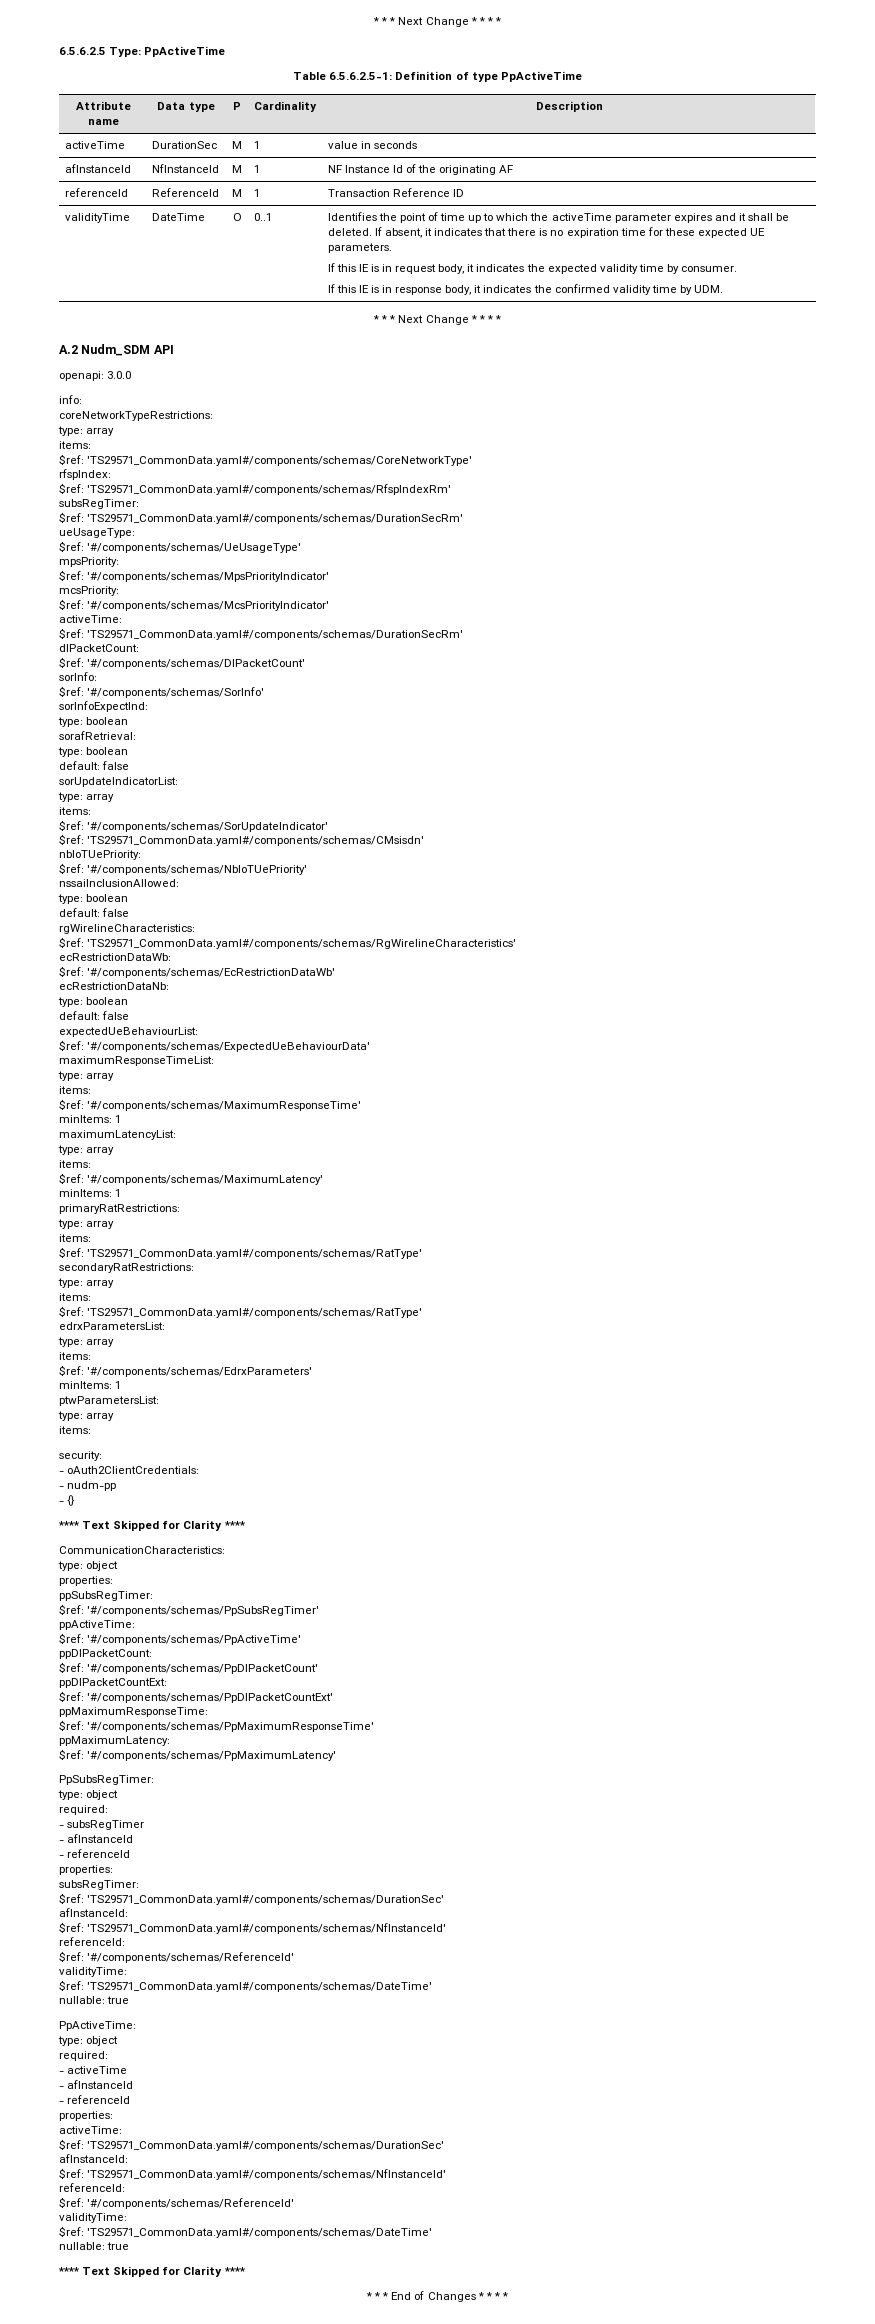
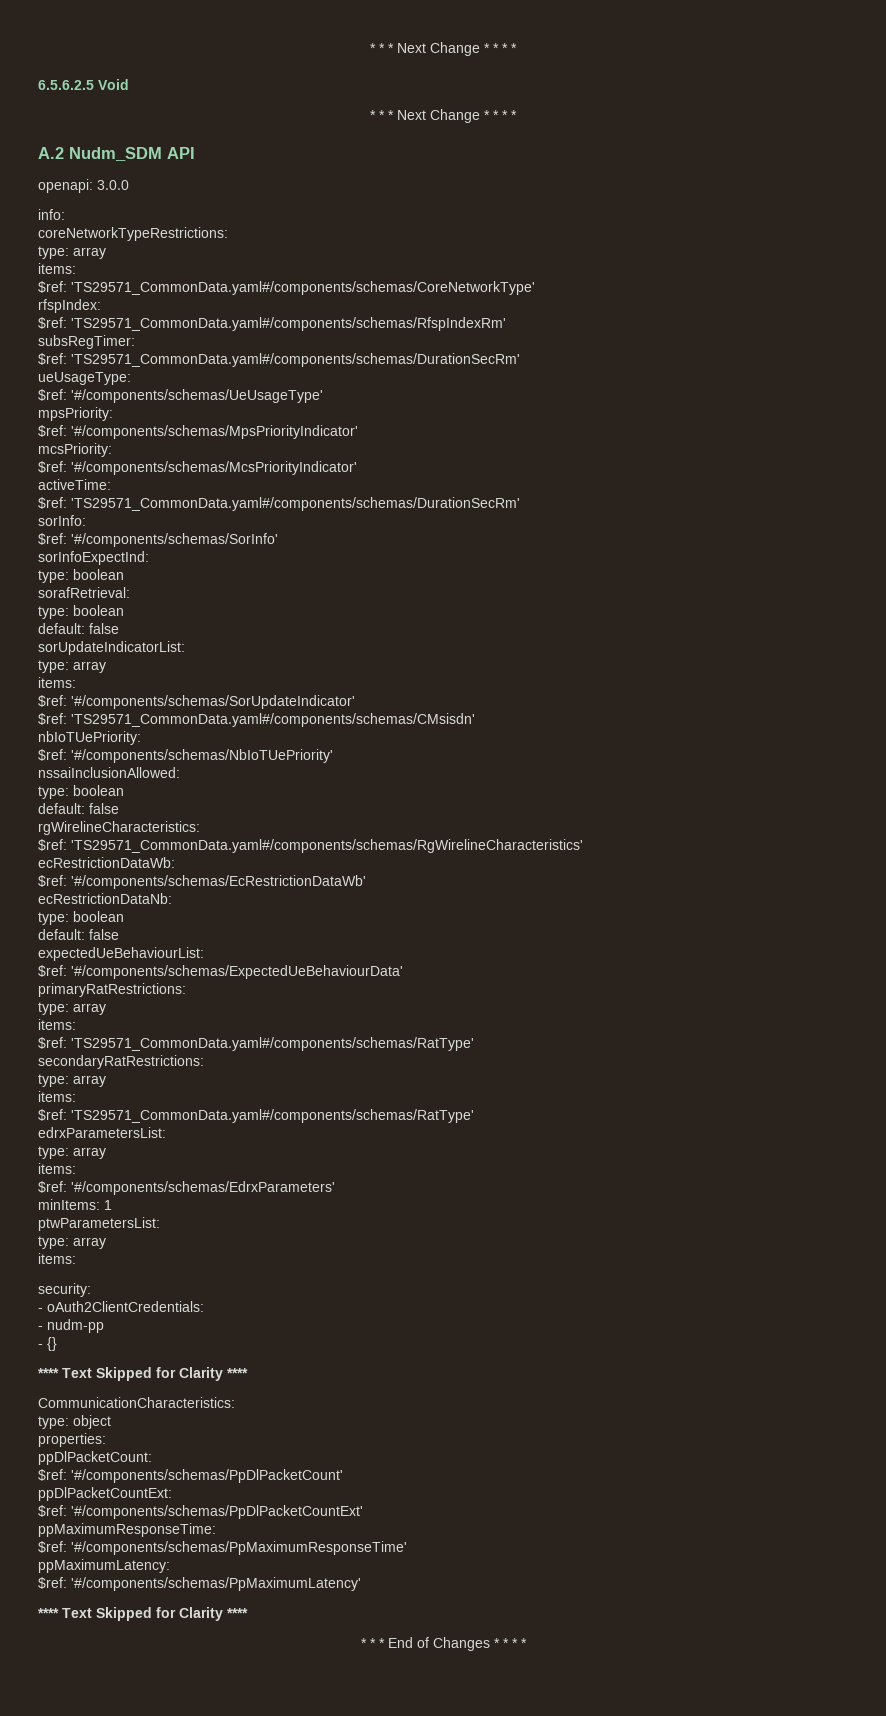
[109,46,226,57] [293,71,582,82] [75,101,131,110] [87,119,119,125] [157,102,215,112] [233,102,241,110] [253,101,317,112] [535,101,603,112] [64,141,125,149] [151,141,217,149] [232,141,242,149] [253,141,260,149] [327,141,417,149] [64,164,131,173] [151,164,219,173] [232,165,242,173] [253,165,260,173] [327,164,514,175] [64,188,128,197] [151,188,219,197] [232,189,242,197] [253,189,260,197] [327,188,464,197] [64,213,130,223] [151,213,205,221] [232,213,242,221] [253,213,272,221] [327,212,790,223] [327,227,766,238] [327,243,392,253] [327,263,738,274] [327,284,724,295] Type: PpActiveTime // Table 6.5.6.2.5-1: Definition of type PpActiveTime // Attribute name | Data type | P | Cardinality | Description // activeTime | DurationSec | M | 1 | value in seconds // afInstanceId | NfInstanceId | M | 1 | NF Instance Id of the originating AF // referenceId | ReferenceId | M | 1 | Transaction Reference ID // validityTime | DateTime | O | 0..1 | Identifies the point of time up to which the activeTime parameter expires and it shall be deleted. If absent, it indicates that there is no expiration time for these expected UE parameters. // If this IE is in request body, it indicates the expected validity time by consumer. // If this IE is in response body, it indicates the confirmed validity time by UDM. -> [98,79,129,90] Void
[59,644,139,652] [59,657,306,669] // dlPacketCount: // $ref: '#/components/schemas/DlPacketCount' -> (520, 504) none
[59,1056,214,1066] [58,1071,115,1081] [59,1086,91,1094] [59,1099,362,1111] [59,1115,122,1123] [59,1130,176,1140] [58,1145,115,1155] [59,1160,91,1168] [59,1173,324,1185] [59,1189,122,1197] // maximumResponseTimeList: // type: array // items: // $ref: '#/components/schemas/MaximumResponseTime' // minItems: 1 // maximumLatencyList: // type: array // items: // $ref: '#/components/schemas/MaximumLatency' // minItems: 1 -> (403, 972) none
[59,1591,153,1601] [59,1604,320,1616] [59,1620,135,1630] [59,1633,302,1645] // ppSubsRegTimer: // $ref: '#/components/schemas/PpSubsRegTimer' // ppActiveTime: // $ref: '#/components/schemas/PpActiveTime' -> (106, 1440) none
[59,1775,154,1785] [58,1790,119,1800] [59,1805,108,1815] [59,1820,145,1830] [59,1834,134,1843] [59,1849,131,1858] [59,1865,113,1875] [59,1880,139,1890] [59,1893,445,1905] [59,1908,128,1917] [59,1922,447,1934] [59,1937,125,1946] [59,1951,295,1963] [59,1967,127,1977] [59,1980,433,1992] [59,1996,130,2004] [59,2021,136,2031] [58,2036,119,2046] [59,2051,108,2061] [59,2066,128,2074] [59,2080,134,2089] [59,2095,131,2104] [59,2111,113,2121] [59,2126,122,2134] [59,2139,445,2151] [59,2154,128,2163] [59,2168,447,2180] [59,2183,125,2192] [59,2197,295,2209] [59,2213,127,2223] [59,2226,433,2238] [59,2242,130,2250] // PpSubsRegTimer: // type: object // required: // - subsRegTimer // - afInstanceId // - referenceId // properties: // subsRegTimer: // $ref: 'TS29571_CommonData.yaml#/components/schemas/DurationSec' // afInstanceId: // $ref: 'TS29571_CommonData.yaml#/components/schemas/NfInstanceId' // referenceId: // $ref: '#/components/schemas/ReferenceId' // validityTime: // $ref: 'TS29571_CommonData.yaml#/components/schemas/DateTime' // nullable: true // PpActiveTime: // type: object // required: // - activeTime // - afInstanceId // - referenceId // properties: // activeTime: // $ref: 'TS29571_CommonData.yaml#/components/schemas/DurationSec' // afInstanceId: // $ref: 'TS29571_CommonData.yaml#/components/schemas/NfInstanceId' // referenceId: // $ref: '#/components/schemas/ReferenceId' // validityTime: // $ref: 'TS29571_CommonData.yaml#/components/schemas/DateTime' // nullable: true -> (361, 1584) none

